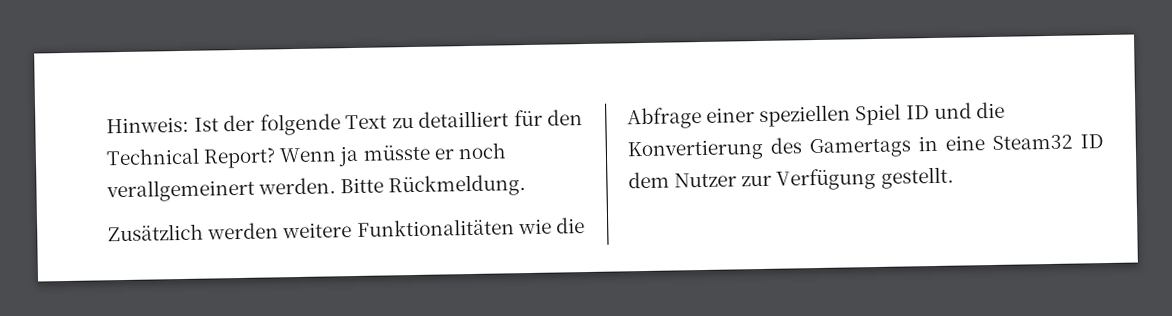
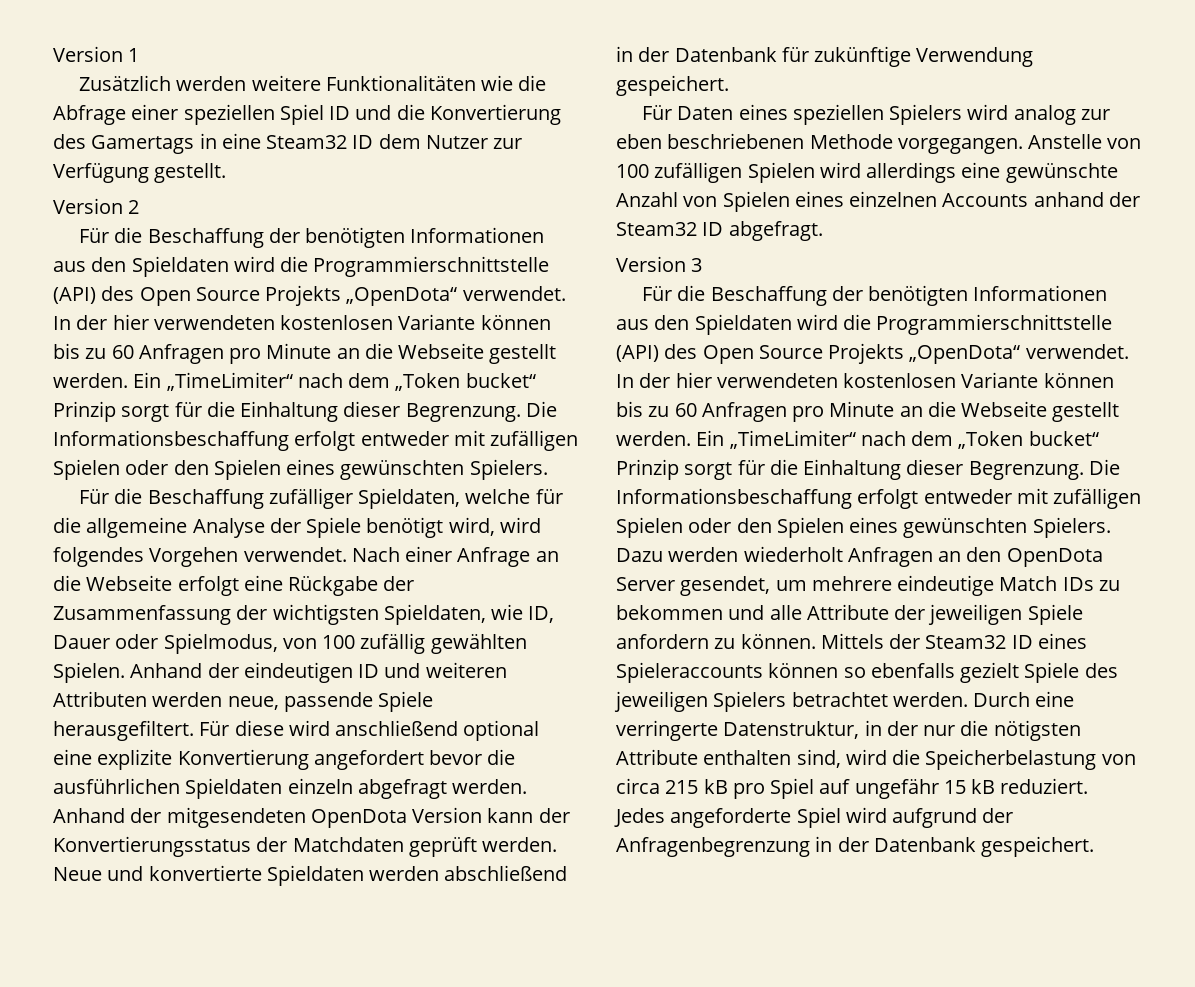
[106,109,583,136] [106,142,506,169] [106,174,527,203] Hinweis: Ist der folgende Text zu detailliert für den Technical Report? Wenn ja müsste er noch verallgemeinert werden. Bitte Rückmeldung. -> [53,46,140,62] Version 1
(954, 177) none -> [53,198,140,214] [79,227,545,248] [53,256,550,277] [53,285,566,306] [53,314,551,330] [53,343,557,364] [53,372,536,391] [53,401,557,422] [53,430,579,451] [53,459,548,480] [79,488,563,509] [53,517,541,538] [53,546,559,567] [53,575,415,596] [53,604,555,625] [53,633,527,654] [53,662,507,683] [53,691,434,712] [53,720,540,741] [53,749,516,770] [53,778,528,799] [53,807,570,828] [53,836,558,857] [53,865,568,886] [616,46,1034,67] [616,75,729,96] [642,104,1110,125] [616,133,1142,154] [616,162,1118,183] [616,191,1140,212] [616,221,823,241] [616,256,703,272] [642,285,1108,306] [616,314,1113,335] [616,343,1129,364] [616,372,1114,388] [616,401,1120,422] [616,430,1099,449] [616,459,1120,480] [616,488,1142,509] [616,517,1111,538] [616,546,1103,567] [616,575,1120,596] [616,604,1083,625] [616,633,1087,649] [616,662,1118,683] [614,691,1075,712] [616,720,1081,741] [616,749,1136,770] [616,778,1089,799] [614,807,1014,828] [616,836,1095,857] // Version 2 // Für die Beschaffung der benötigten Informationen aus den Spieldaten wird die Programmierschnittstelle (API) des Open Source Projekts „OpenDota“ verwendet. In der hier verwendeten kostenlosen Variante können bis zu 60 Anfragen pro Minute an die Webseite gestellt werden. Ein „TimeLimiter“ nach dem „Token bucket“ Prinzip sorgt für die Einhaltung dieser Begrenzung. Die Informationsbeschaffung erfolgt entweder mit zufälligen Spielen oder den Spielen eines gewünschten Spielers. // Für die Beschaffung zufälliger Spieldaten, welche für die allgemeine Analyse der Spiele benötigt wird, wird folgendes Vorgehen verwendet. Nach einer Anfrage an die Webseite erfolgt eine Rückgabe der Zusammenfassung der wichtigsten Spieldaten, wie ID, Dauer oder Spielmodus, von 100 zufällig gewählten Spielen. Anhand der eindeutigen ID und weiteren Attributen werden neue, passende Spiele herausgefiltert. Für diese wird anschließend optional eine explizite Konvertierung angefordert bevor die ausführlichen Spieldaten einzeln abgefragt werden. Anhand der mitgesendeten OpenDota Version kann der Konvertierungsstatus der Matchdaten geprüft werden. Neue und konvertierte Spieldaten werden abschließend in der Datenbank für zukünftige Verwendung gespeichert. // Für Daten eines speziellen Spielers wird analog zur eben beschriebenen Methode vorgegangen. Anstelle von 100 zufälligen Spielen wird allerdings eine gewünschte Anzahl von Spielen eines einzelnen Accounts anhand der Steam32 ID abgefragt. // Version 3 // Für die Beschaffung der benötigten Informationen aus den Spieldaten wird die Programmierschnittstelle (API) des Open Source Projekts „OpenDota“ verwendet. In der hier verwendeten kostenlosen Variante können bis zu 60 Anfragen pro Minute an die Webseite gestellt werden. Ein „TimeLimiter“ nach dem „Token bucket“ Prinzip sorgt für die Einhaltung dieser Begrenzung. Die Informationsbeschaffung erfolgt entweder mit zufälligen Spielen oder den Spielen eines gewünschten Spielers. Dazu werden wiederholt Anfragen an den OpenDota Server gesendet, um mehrere eindeutige Match IDs zu bekommen und alle Attribute der jeweiligen Spiele anfordern zu können. Mittels der Steam32 ID eines Spieleraccounts können so ebenfalls gezielt Spiele des jeweiligen Spielers betrachtet werden. Durch eine verringerte Datenstruktur, in der nur die nötigsten Attribute enthalten sind, wird die Speicherbelastung von circa 215 kB pro Spiel auf ungefähr 15 kB reduziert. Jedes angeforderte Spiel wird aufgrund der Anfragenbegrenzung in der Datenbank gespeichert.

